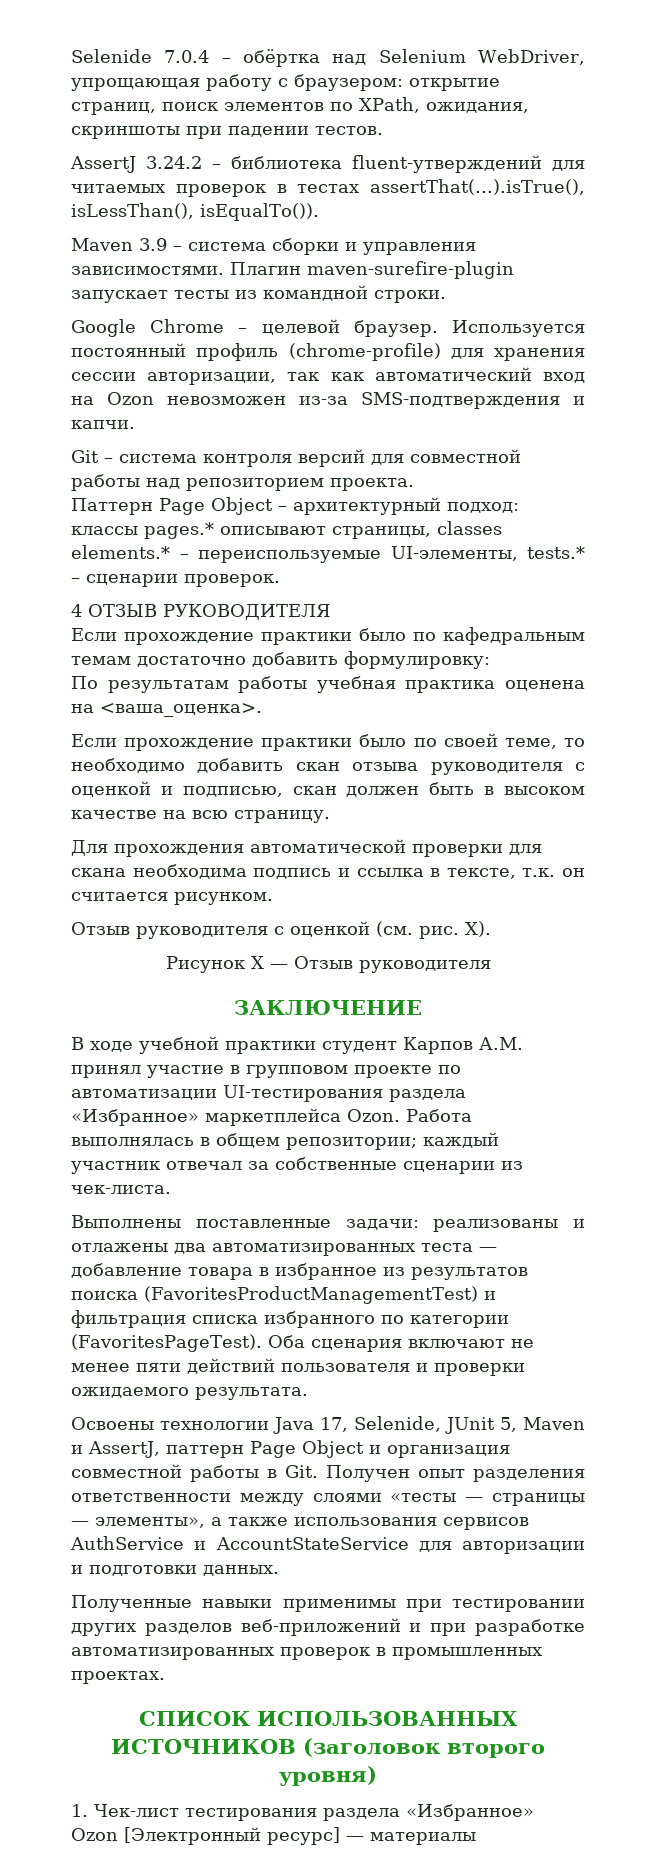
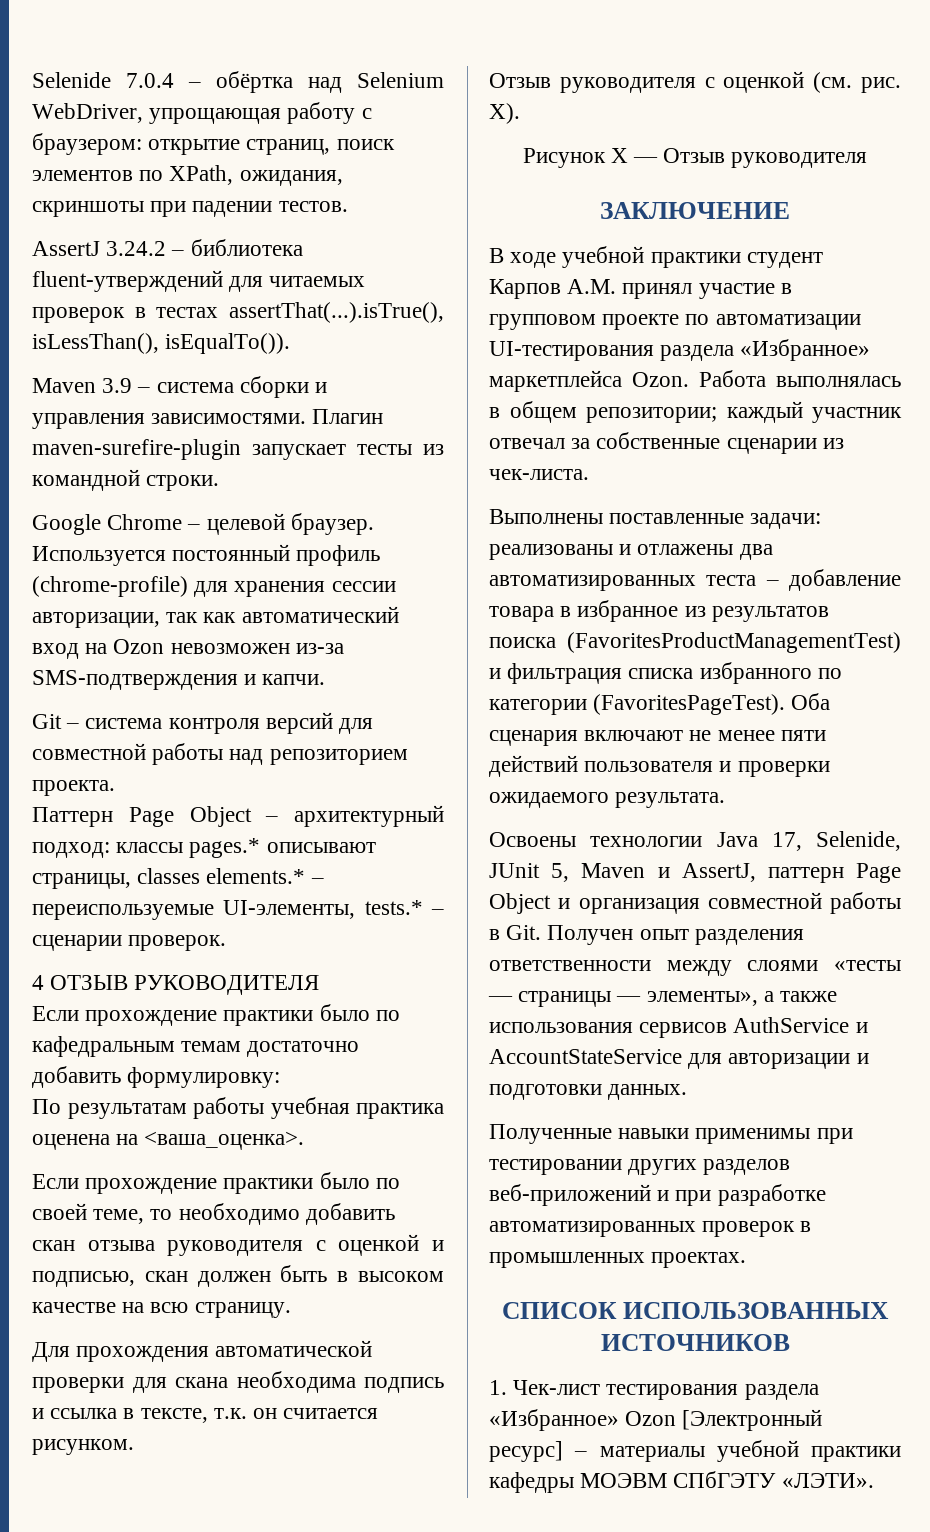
[479,1247,497,1252] — -> [765,580,779,586] –
[303,1738,545,1758] [279,1766,377,1786] (заголовок второго уровня) -> (790, 1342) none
[346,1832,476,1845] — материалы -> [574,1440,901,1462] [489,1471,874,1493] – материалы учебной практики кафедры МОЭВМ СПбГЭТУ «ЛЭТИ».

